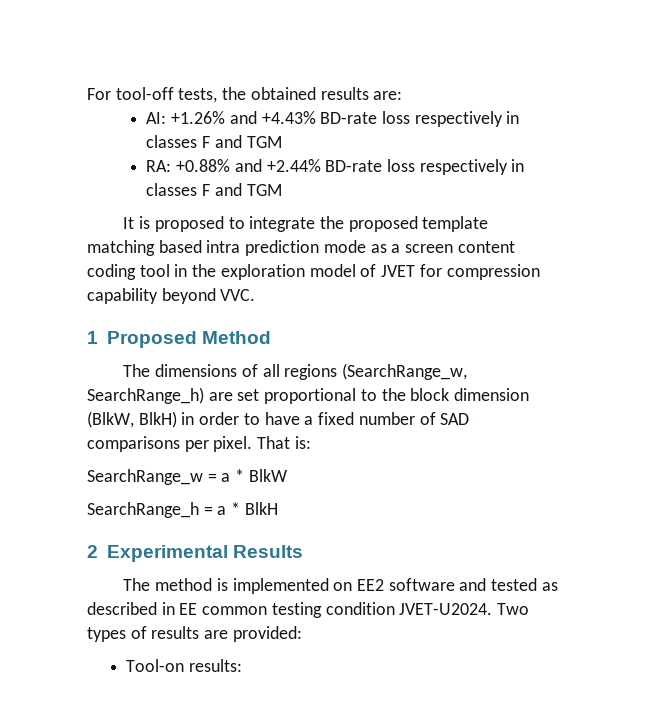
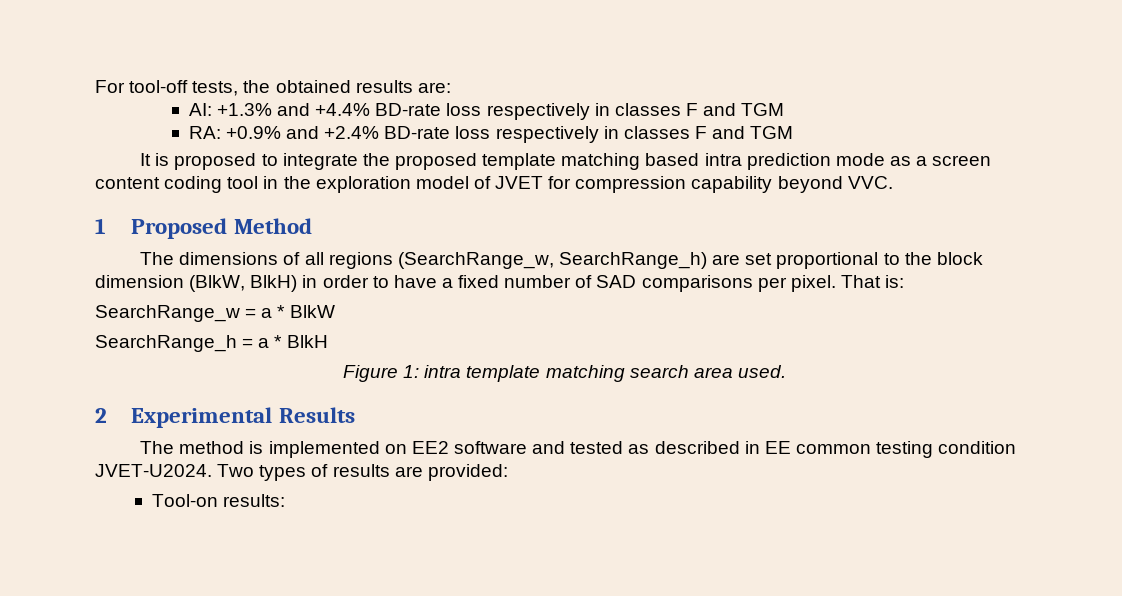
[171,111,316,124] +1.26% and +4.43% -> [216,103,371,116] +1.3% and +4.4%
[176,159,321,172] +0.88% and +2.44% -> [225,126,380,139] +0.9% and +2.4%
(278, 508) none -> [343,365,786,382] // Figure 1: intra template matching search area used.

